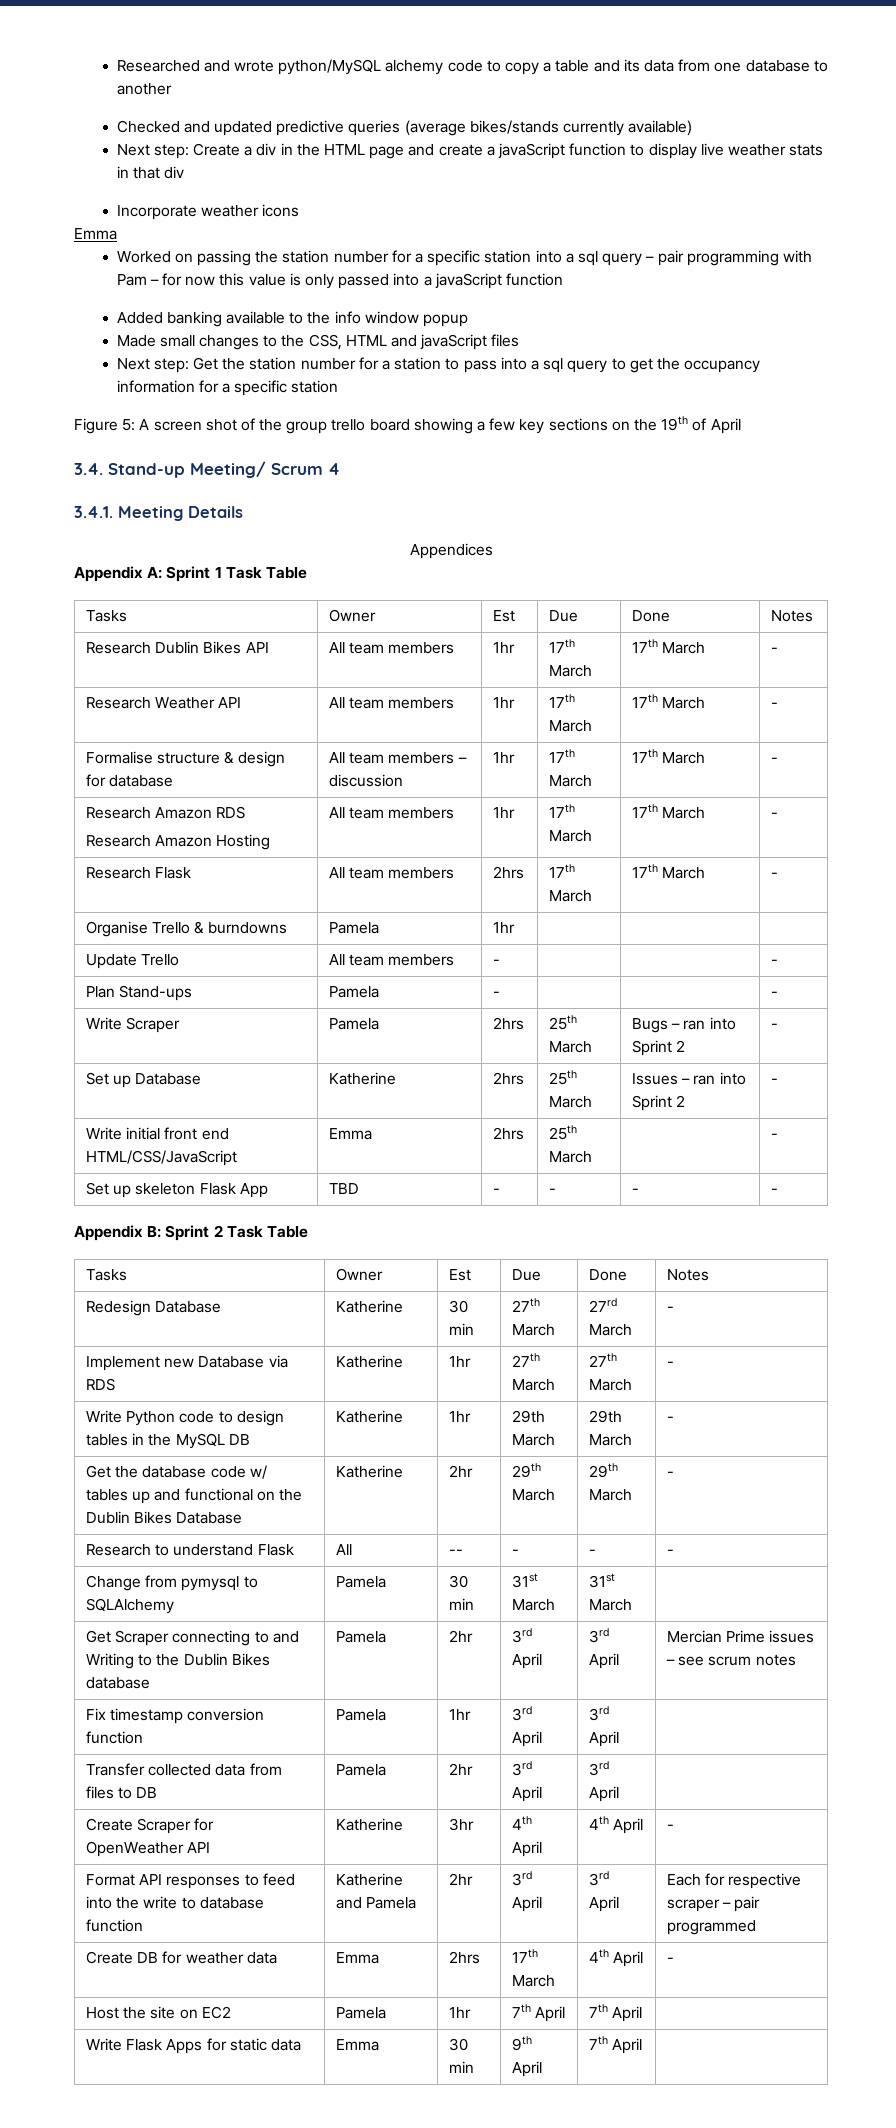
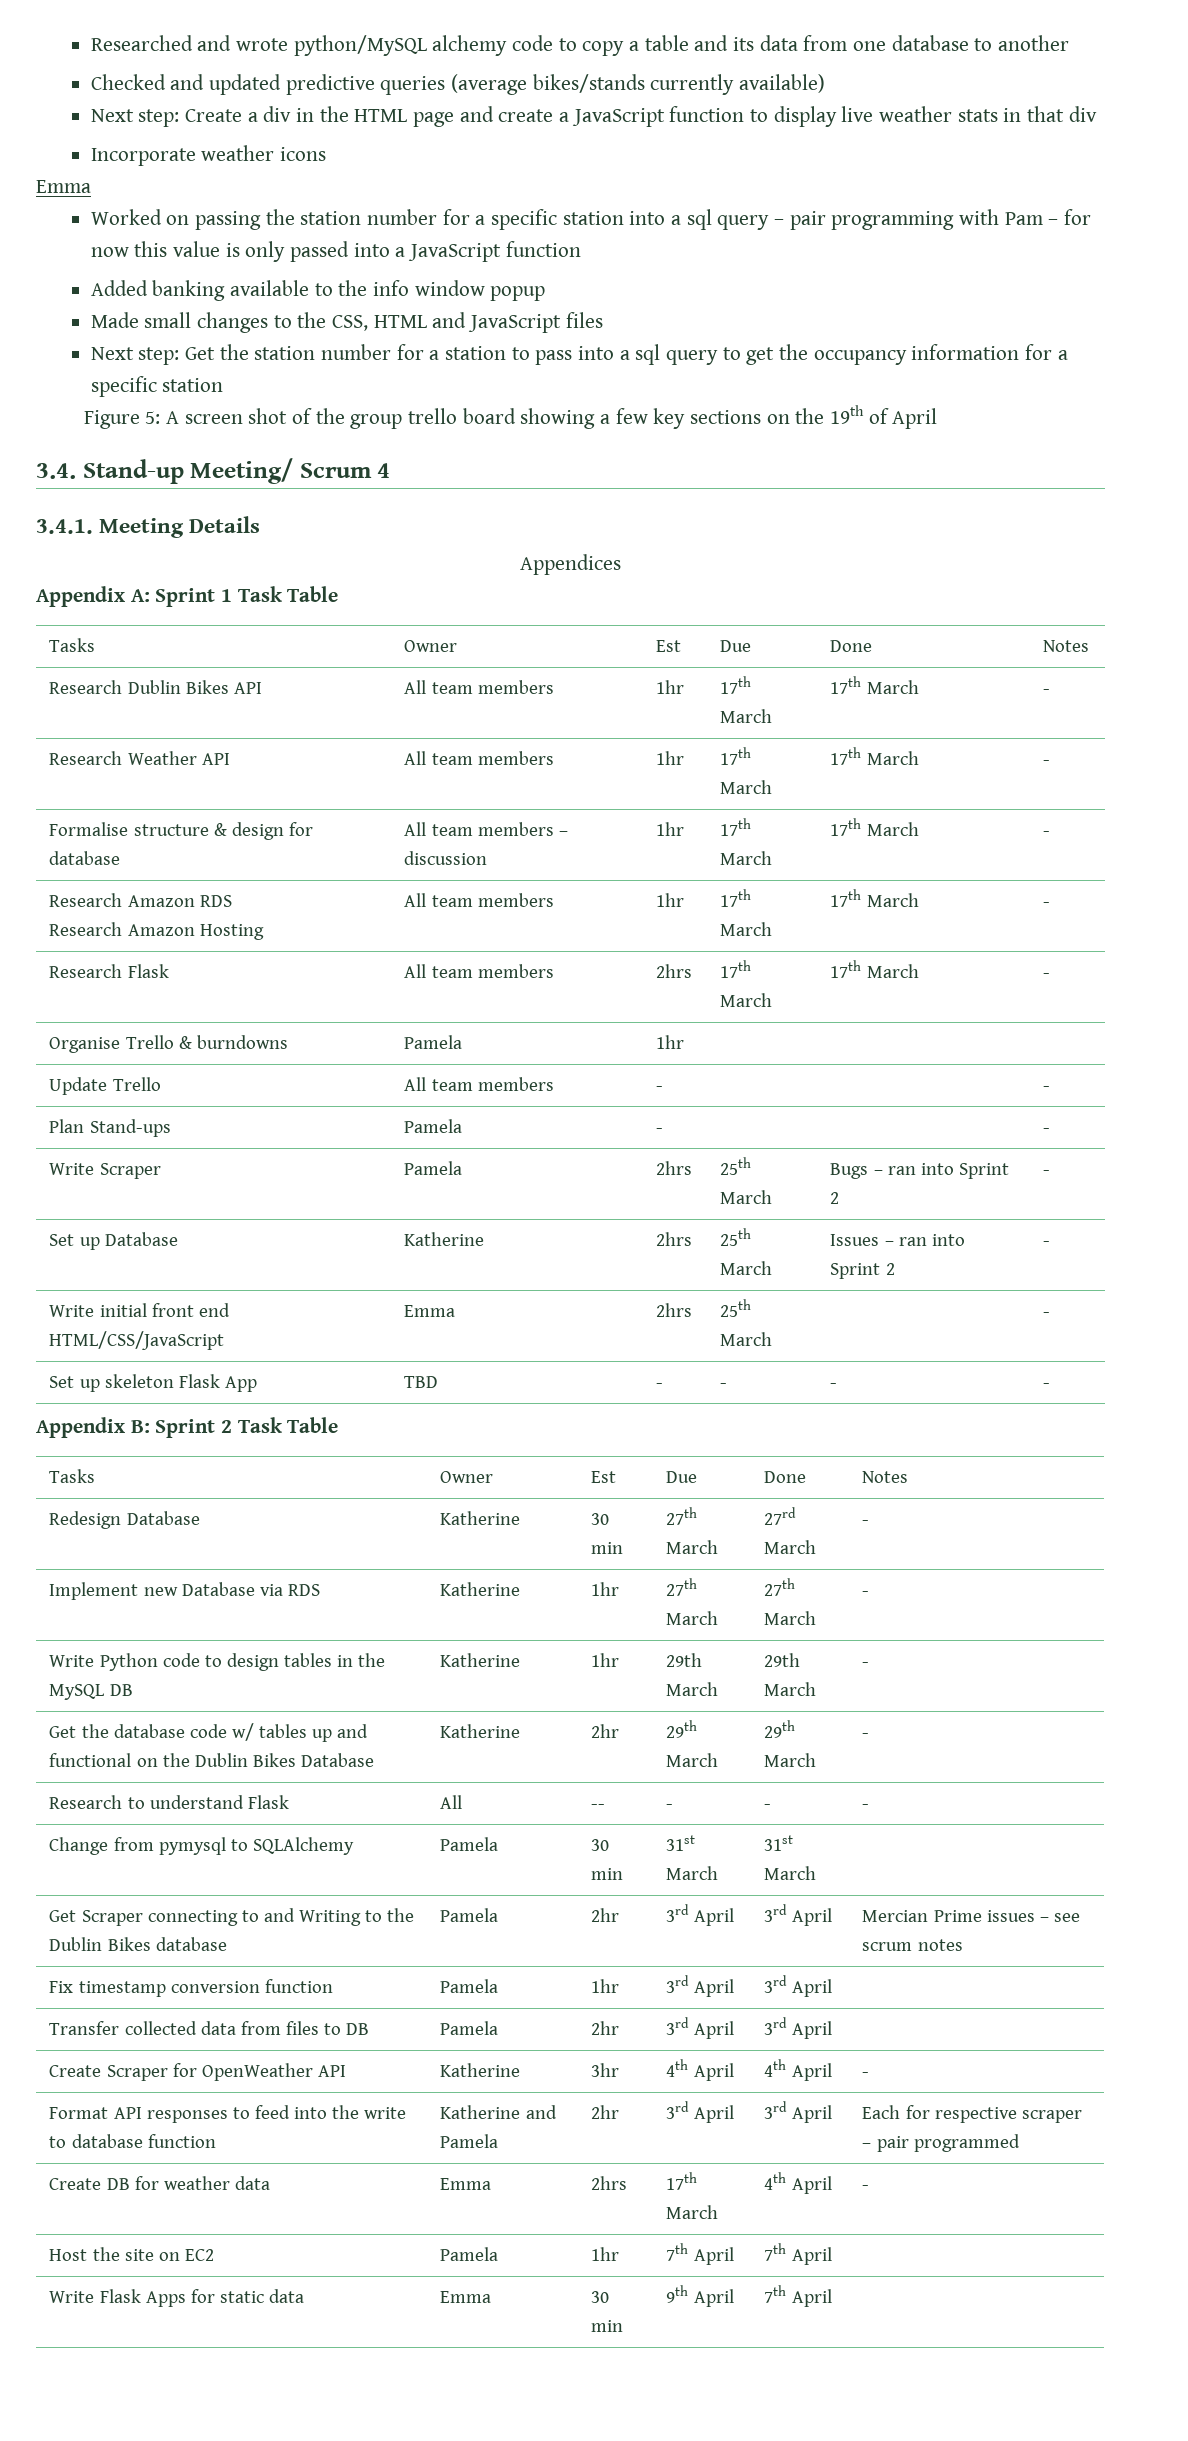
[497,143,565,159] javaScript -> [571,108,665,127] JavaScript
[434,273,502,289] javaScript -> [408,243,502,262] JavaScript
[420,334,488,350] javaScript -> [468,314,562,333] JavaScript

